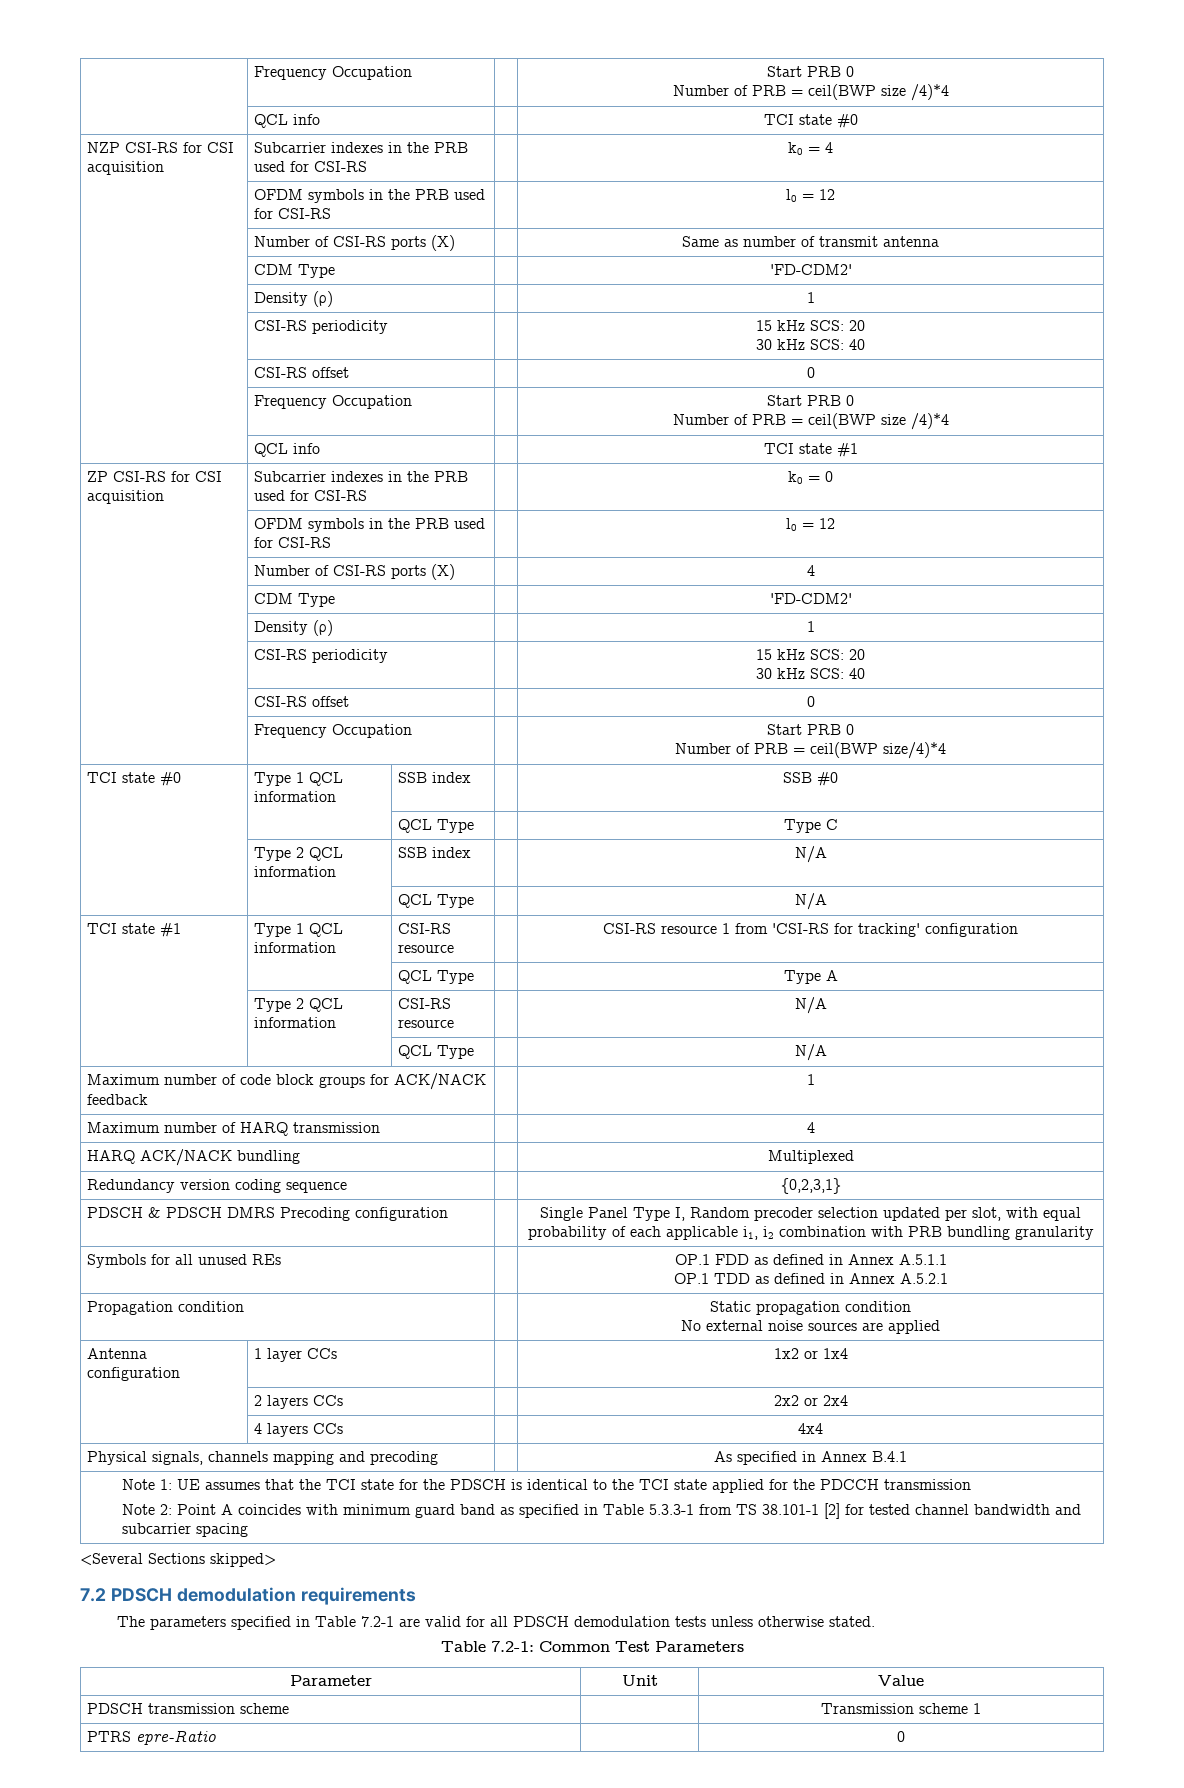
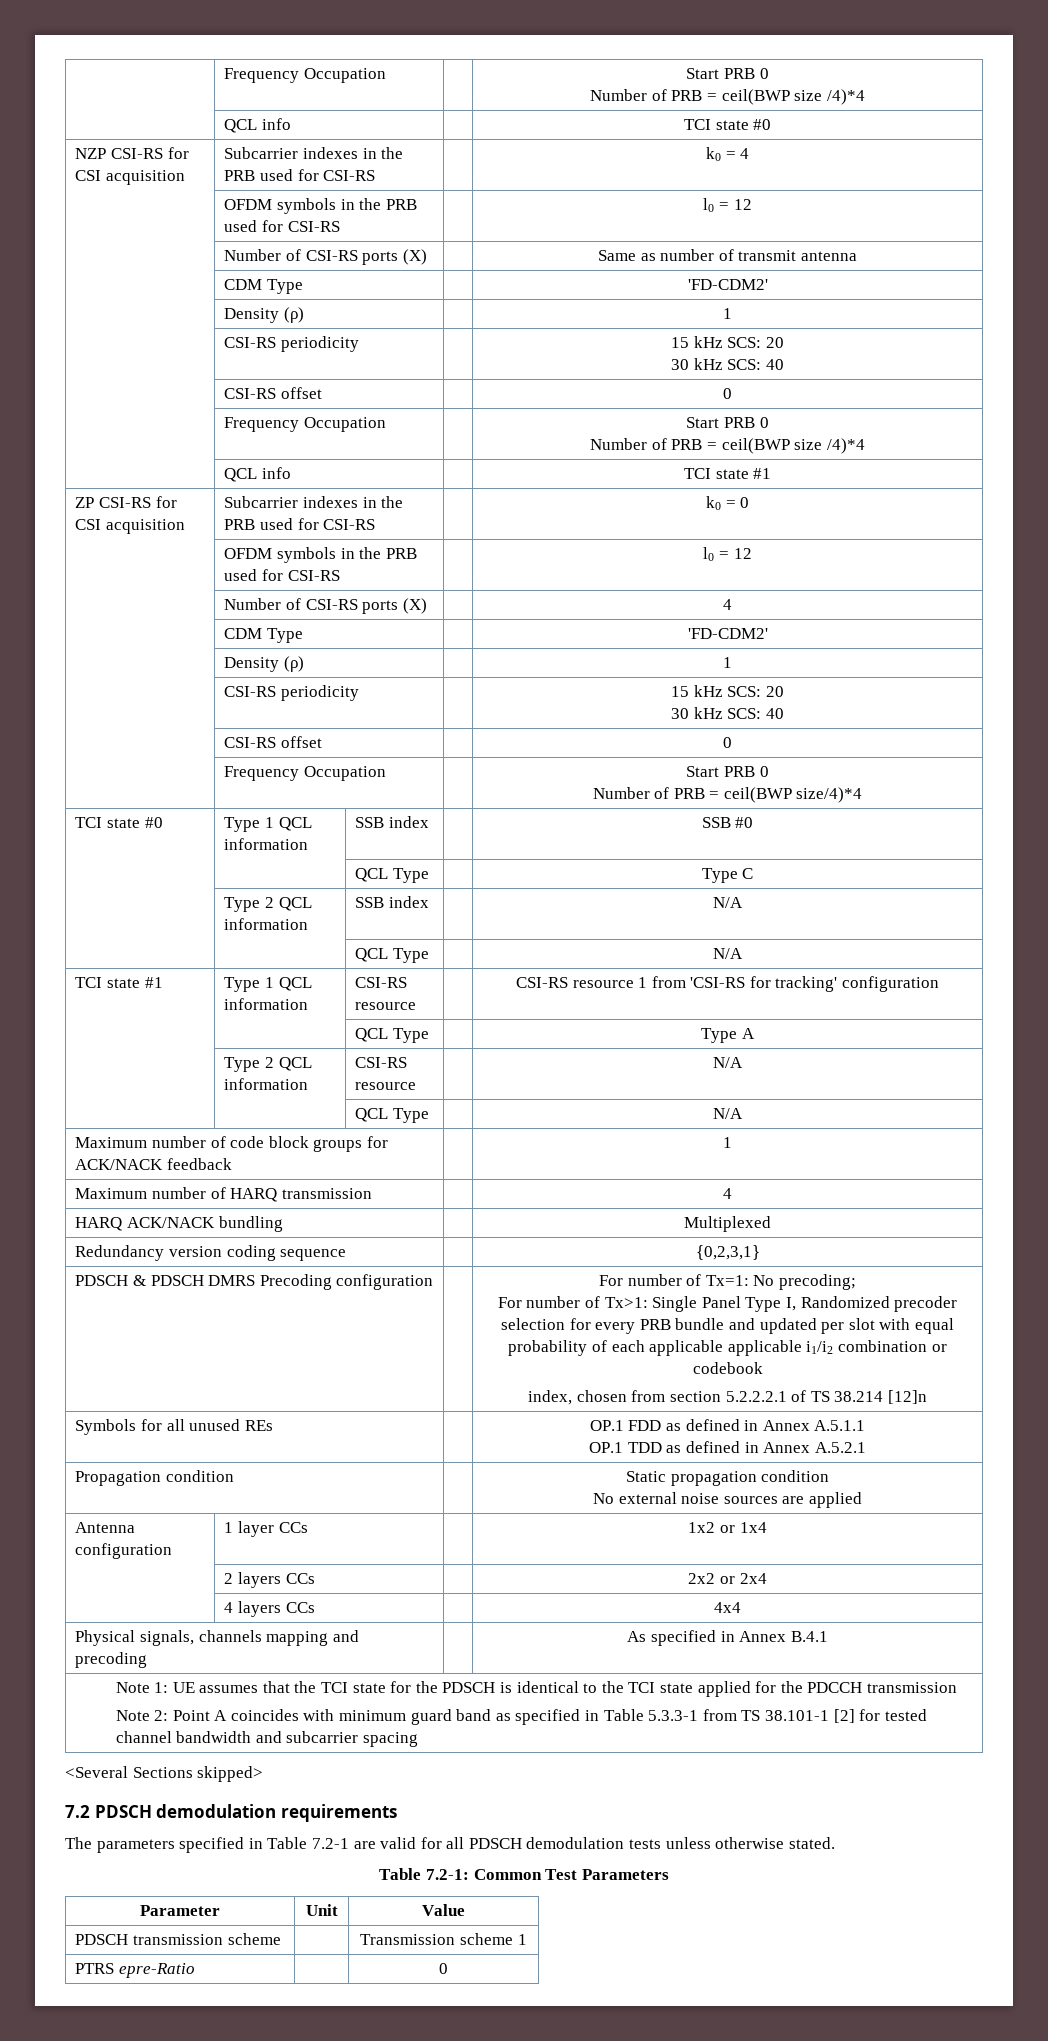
(449, 1214) none -> [599,1274,856,1290] [497,1296,648,1308] For number of Tx=1: No precoding; // For number of Tx>1:
[690,1207,750,1218] Random -> [800,1296,890,1308] Randomized
(878, 1212) none -> [569,1318,755,1334] for every PRB bundle and
[972,1207,1001,1221] slot, -> [848,1318,875,1330] slot
[742,1226,1094,1240] i1, i2 combination with PRB bundling granularity -> [727,1340,947,1356] [692,1362,763,1374] [528,1390,927,1405] applicable i1/i2 combination or codebook // index, chosen from section 5.2.2.2.1 of TS 38.214 [12]n

